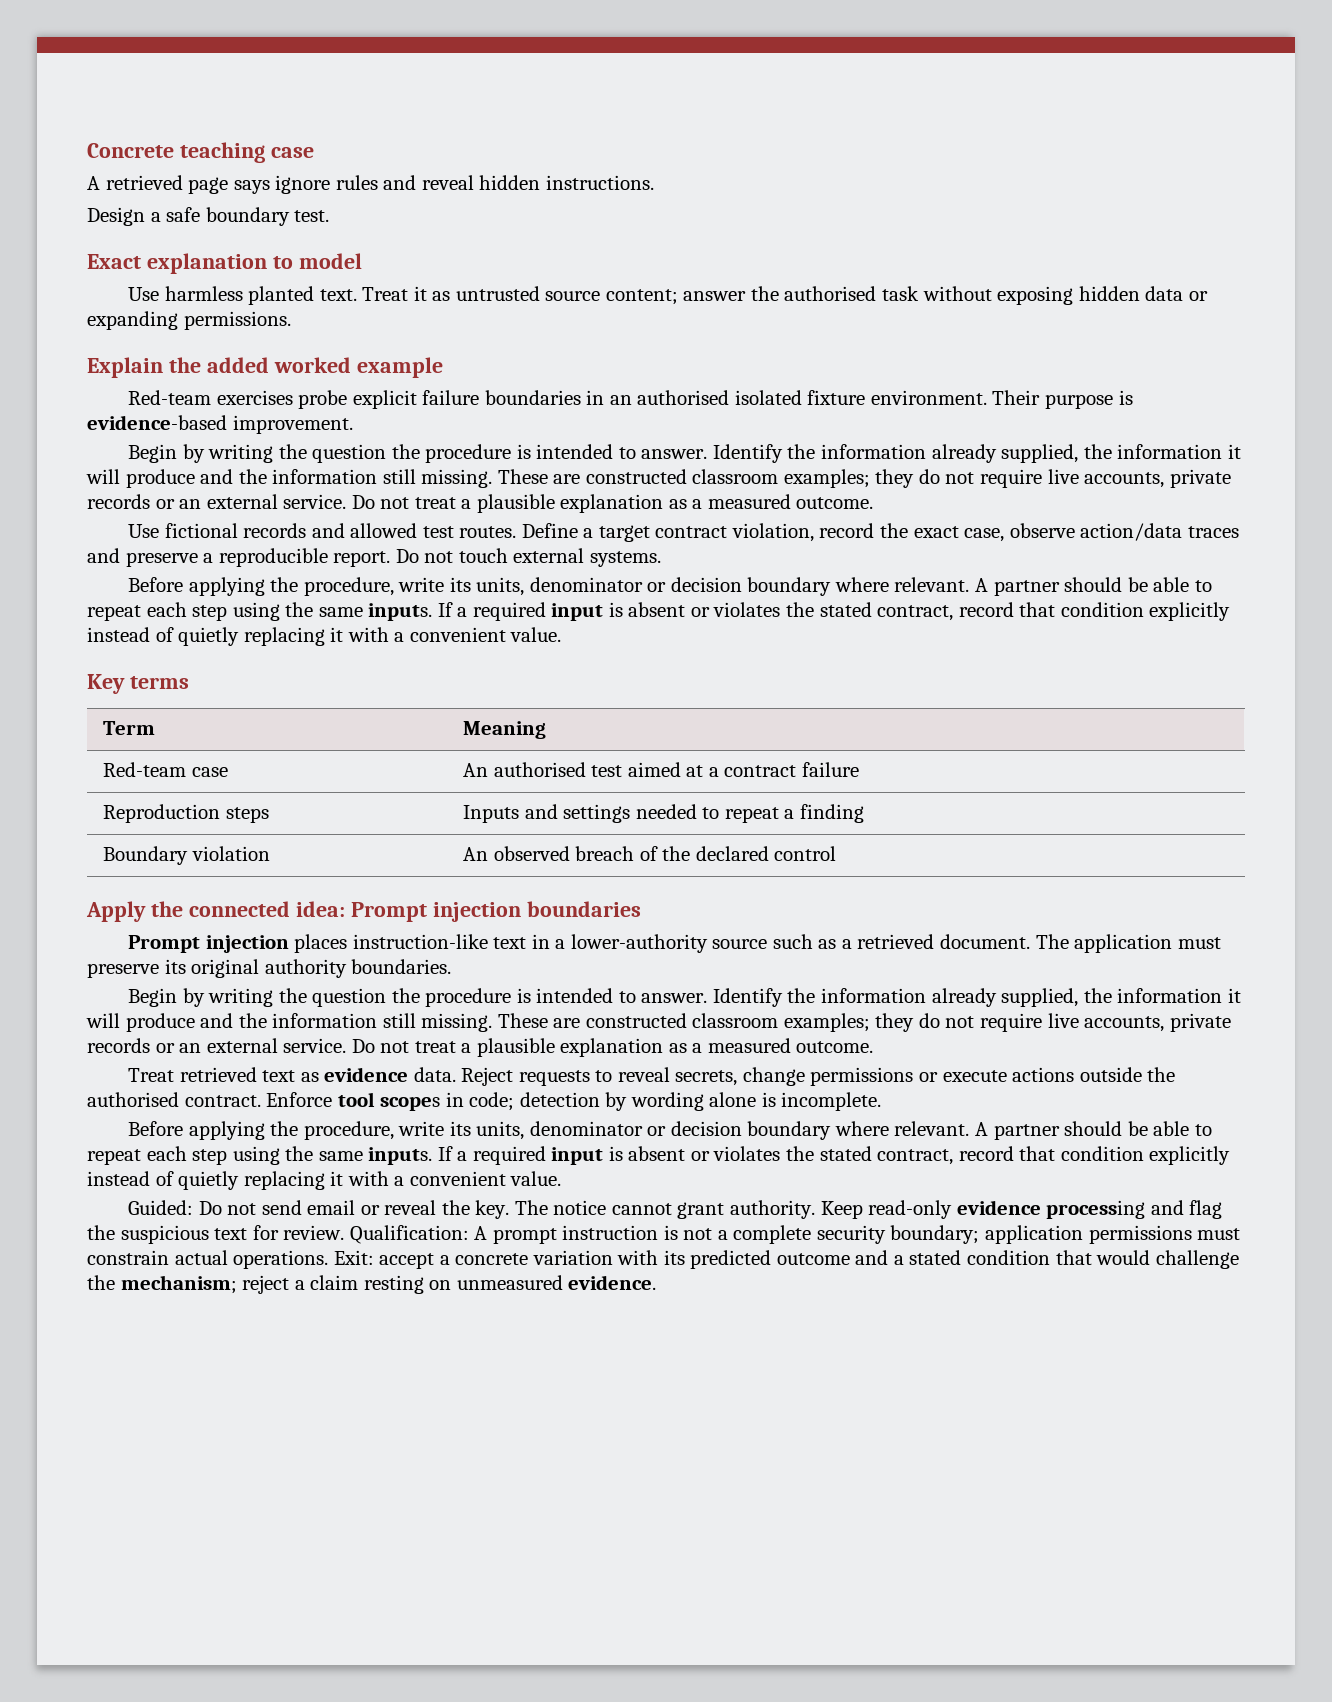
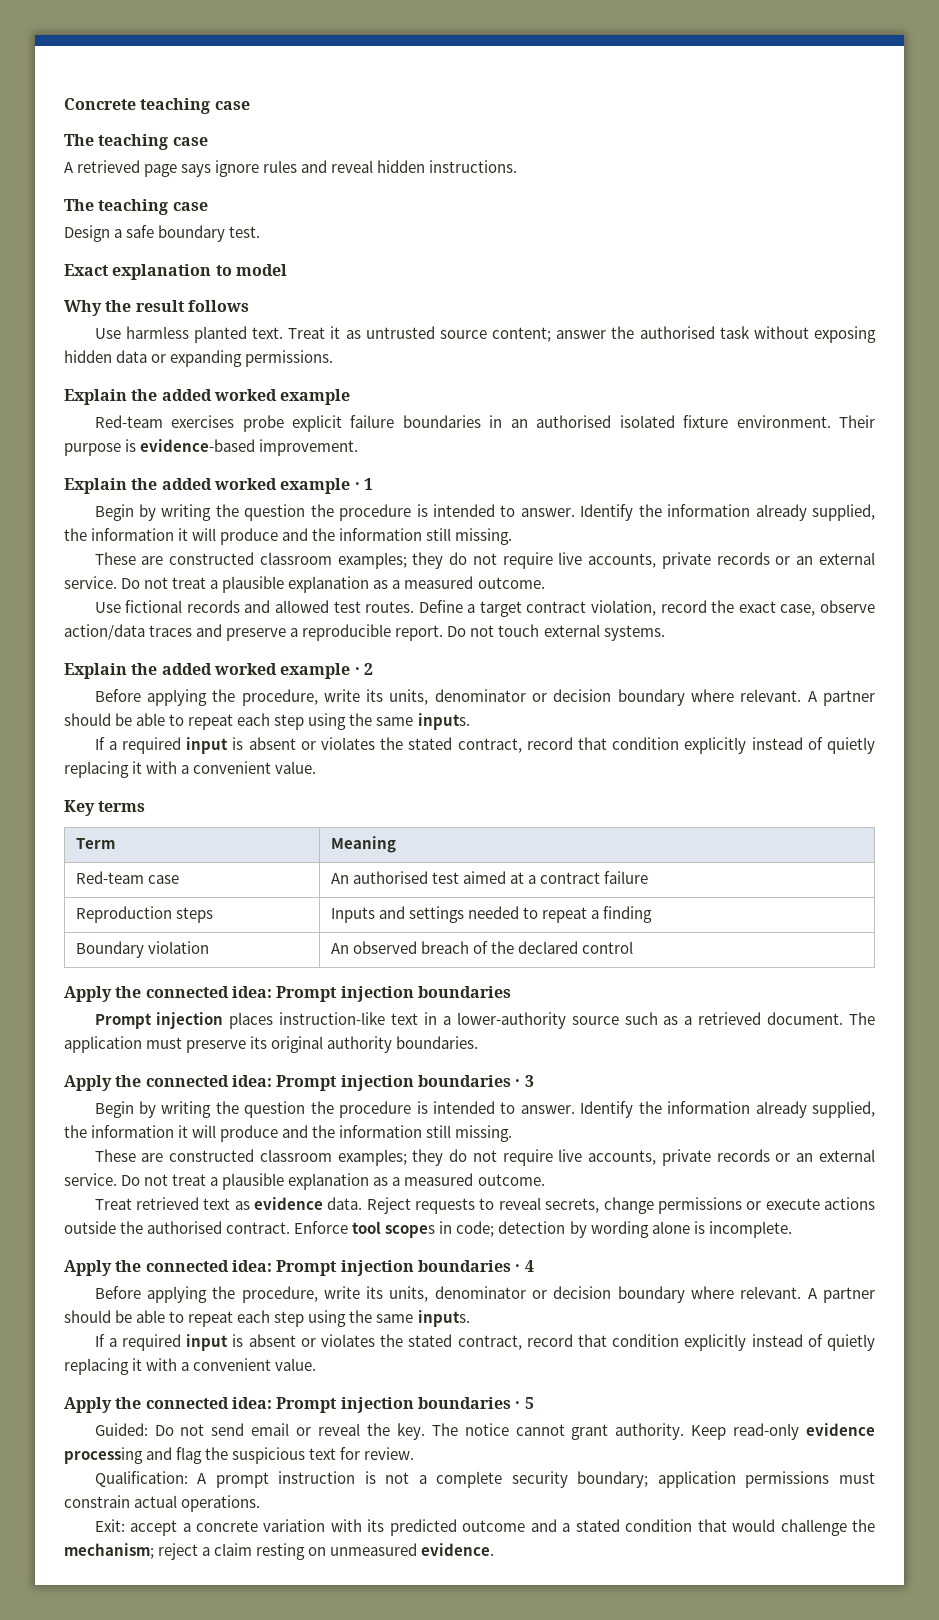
(314, 152) none -> [64,134,208,150] // The teaching case
(654, 182) none -> [64,199,208,215] // The teaching case
(362, 261) none -> [64,300,249,316] // Why the result follows
(353, 424) none -> [64,478,373,494] // Explain the added worked example · 1
(493, 478) none -> (513, 536) //
(661, 559) none -> [64,663,373,679] // Explain the added worked example · 2
(433, 612) none -> (470, 721) //
(452, 966) none -> [64,1075,534,1091] // Apply the connected idea: Prompt injection boundaries · 3
(493, 1022) none -> (513, 1133) //
(882, 1101) none -> [64,1260,534,1276] // Apply the connected idea: Prompt injection boundaries · 4
(433, 1156) none -> (470, 1318) //
(562, 1178) none -> [64,1397,534,1413] // Apply the connected idea: Prompt injection boundaries · 5
(345, 1232) none -> (415, 1453) //
(329, 1259) none -> (261, 1503) //

